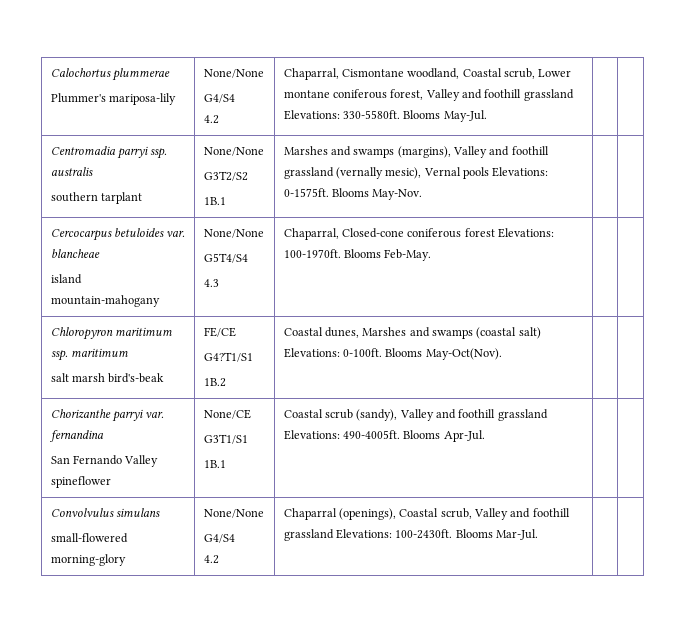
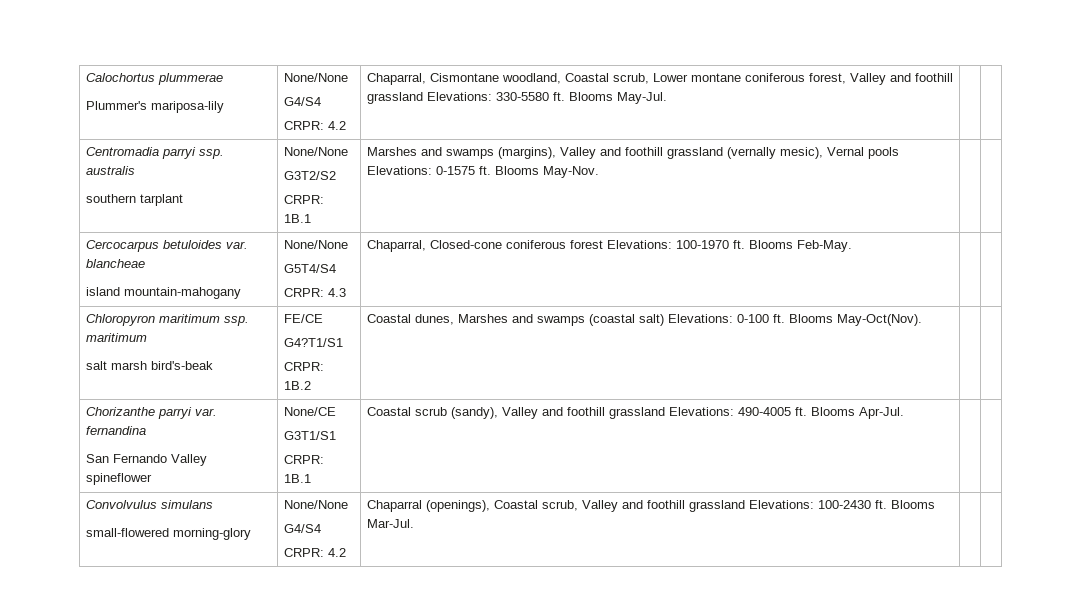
(235, 98) none -> [283,121,324,130] CRPR:
[342,110,400,119] 330-5580ft. -> [495,92,565,101] 330-5580 ft.
(248, 176) none -> [283,195,324,204] CRPR:
[283,188,329,197] 0-1575ft. -> [435,166,491,175] 0-1575 ft.
(248, 258) none -> [283,288,324,297] CRPR:
[283,249,341,258] 100-1970ft. -> [675,240,745,249] 100-1970 ft.
(253, 357) none -> [283,362,324,371] CRPR:
[342,348,382,357] 0-100ft. -> [736,314,785,323] 0-100 ft.
(248, 439) none -> [283,455,324,464] CRPR:
[342,430,400,439] 490-4005ft. -> [737,407,807,416] 490-4005 ft.
(235, 538) none -> [283,548,324,557] CRPR:
[395,529,453,539] 100-2430ft. -> [817,500,887,509] 100-2430 ft.

